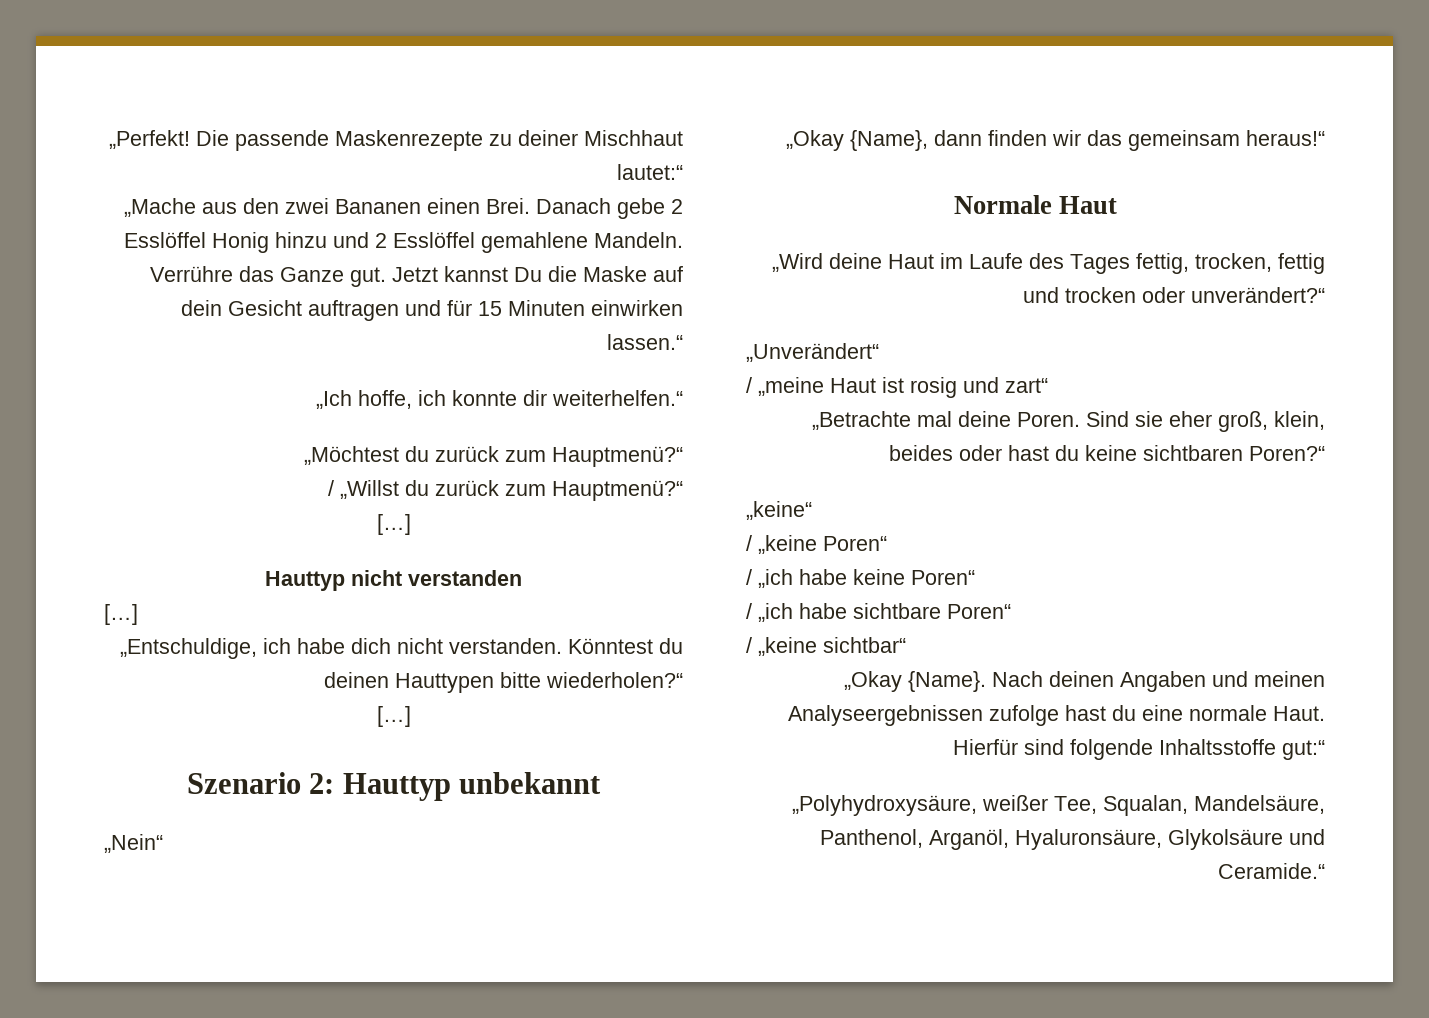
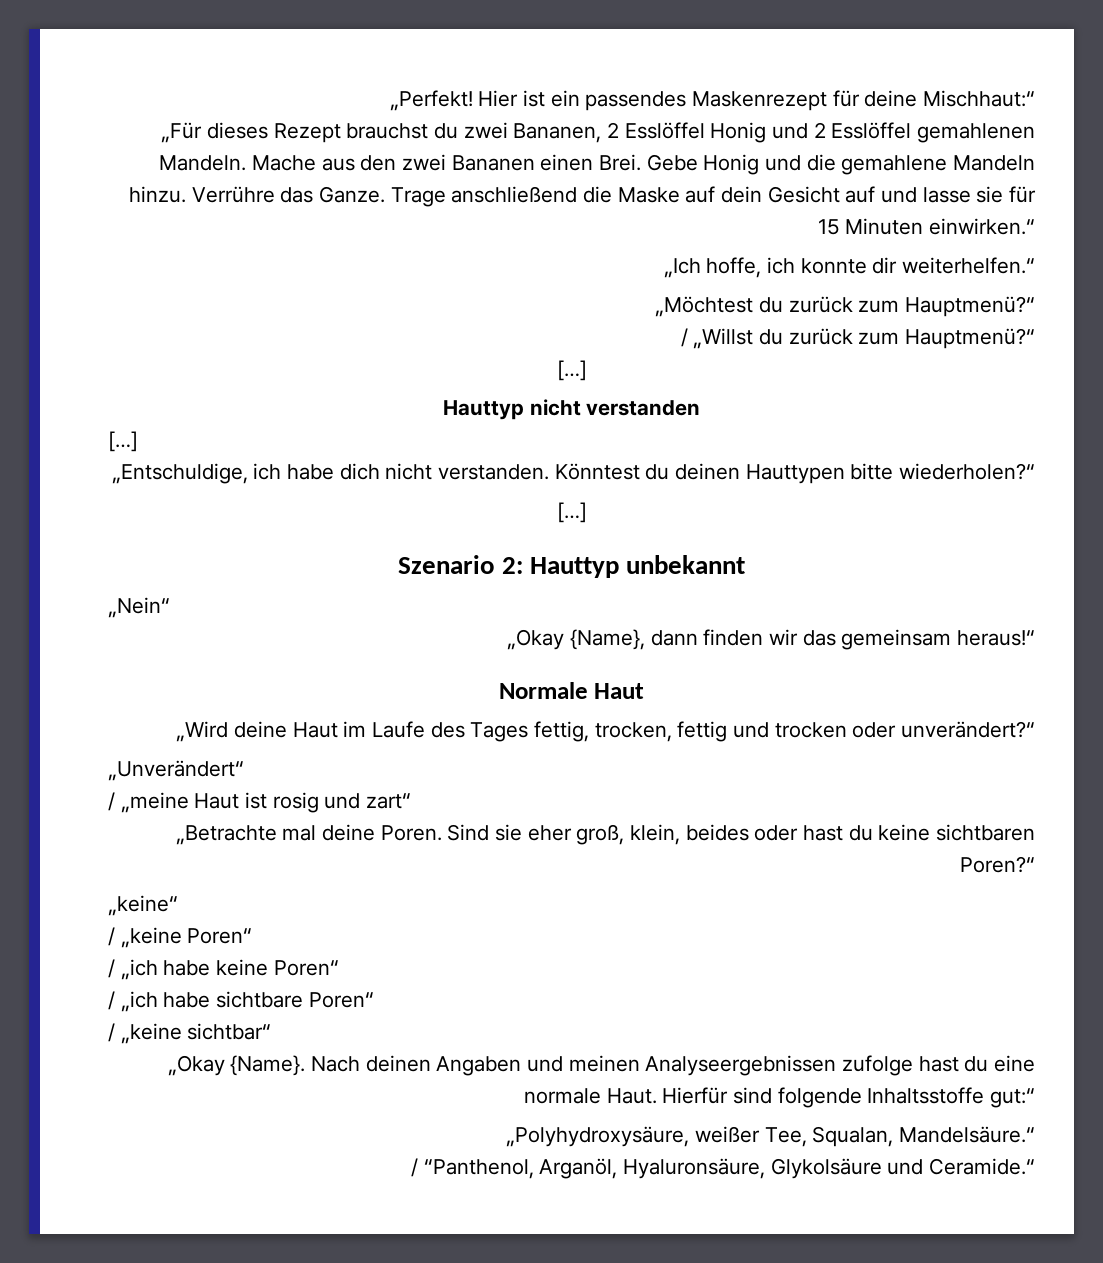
[196,130,683,151] [617,164,683,180] [124,198,196,217] Die passende Maskenrezepte zu deiner Mischhaut lautet:“ // „Mache -> [478,90,1035,111] [161,122,1035,143] [159,155,316,171] Hier ist ein passendes Maskenrezept für deine Mischhaut:“ // „Für dieses Rezept brauchst du zwei Bananen, 2 Esslöffel Honig und 2 Esslöffel gemahlenen Mandeln. Mache
[536,198,683,219] [124,232,683,253] [150,266,542,287] Danach gebe 2 Esslöffel Honig hinzu und 2 Esslöffel gemahlene Mandeln. Verrühre das Ganze gut. Jetzt kannst Du -> [646,154,1035,175] [128,186,578,207] Gebe Honig und die gemahlene Mandeln hinzu. Verrühre das Ganze. Trage anschließend
[308,300,441,321] auftragen und -> [845,186,1004,203] auf und lasse sie
[591,300,683,316] [607,334,683,350] einwirken lassen.“ -> [928,218,1035,235] einwirken.“
[1194,795,1325,814] [820,829,923,848] Mandelsäure, Panthenol, -> [898,1126,1035,1143] [410,1158,534,1179] Mandelsäure.“ // / “Panthenol,

